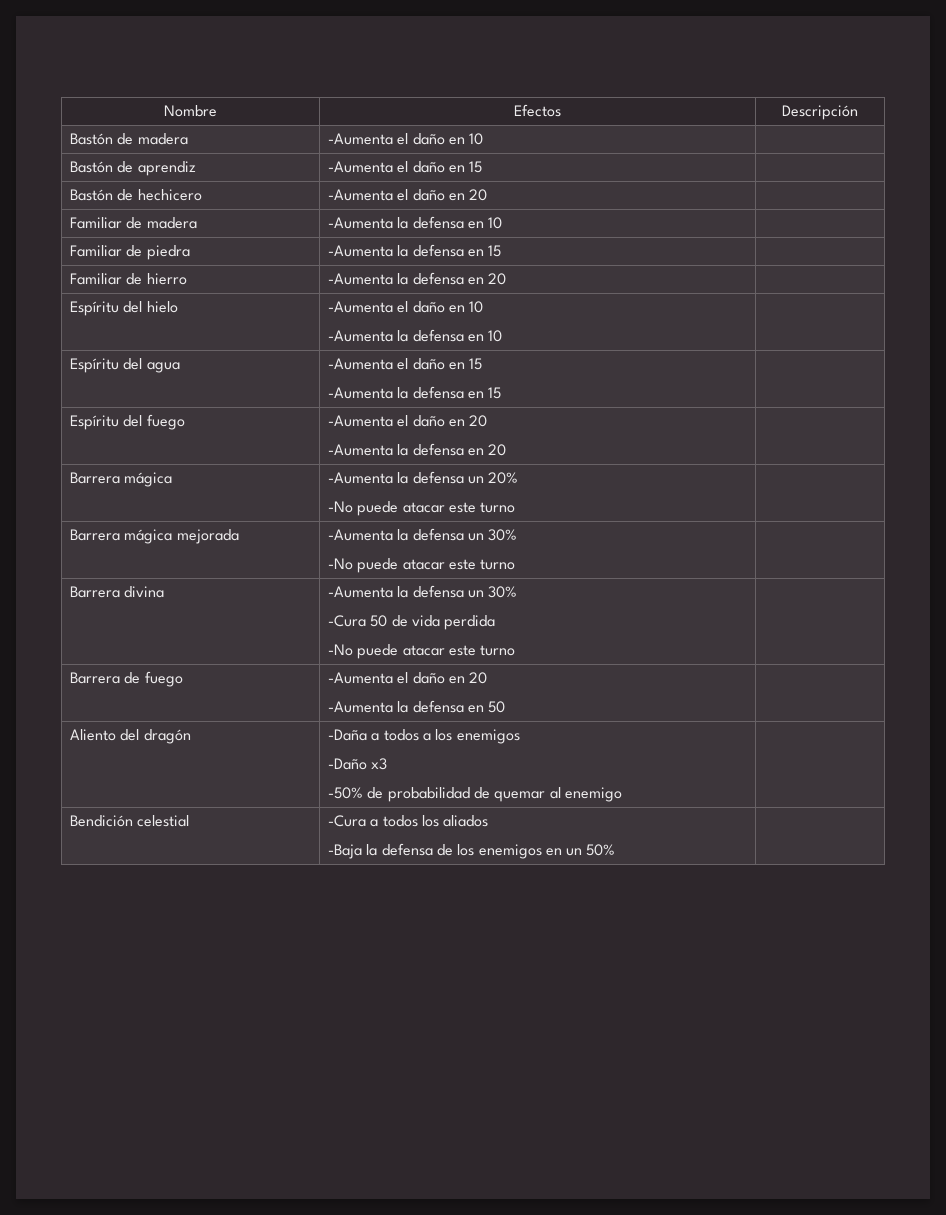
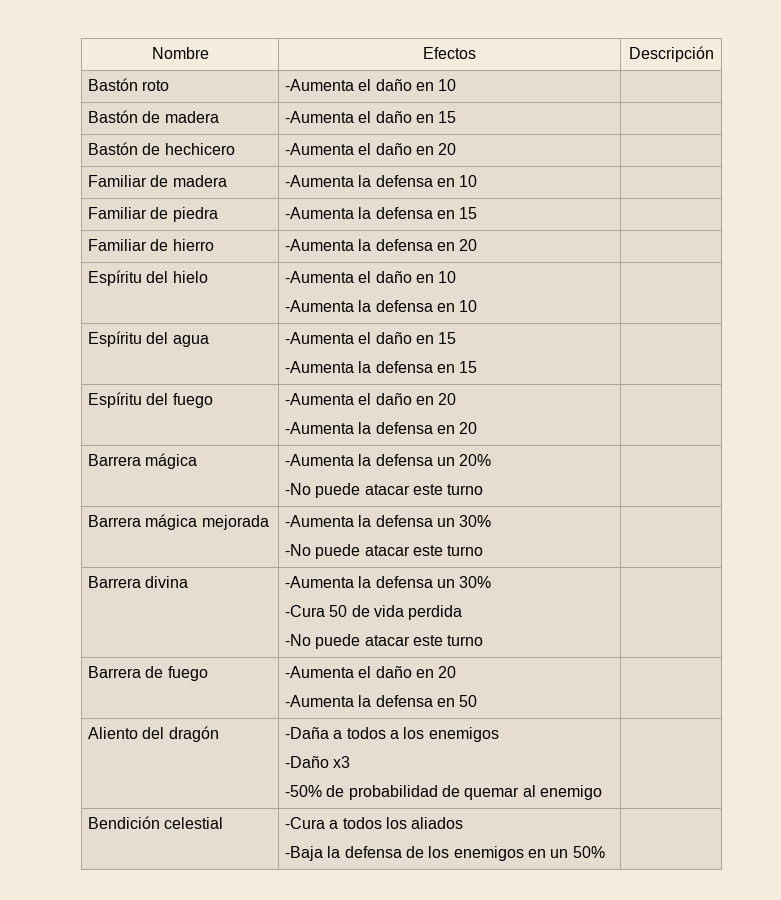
[117,133,188,145] de madera -> [142,80,170,91] roto
[137,161,196,176] aprendiz -> [164,111,219,123] madera

